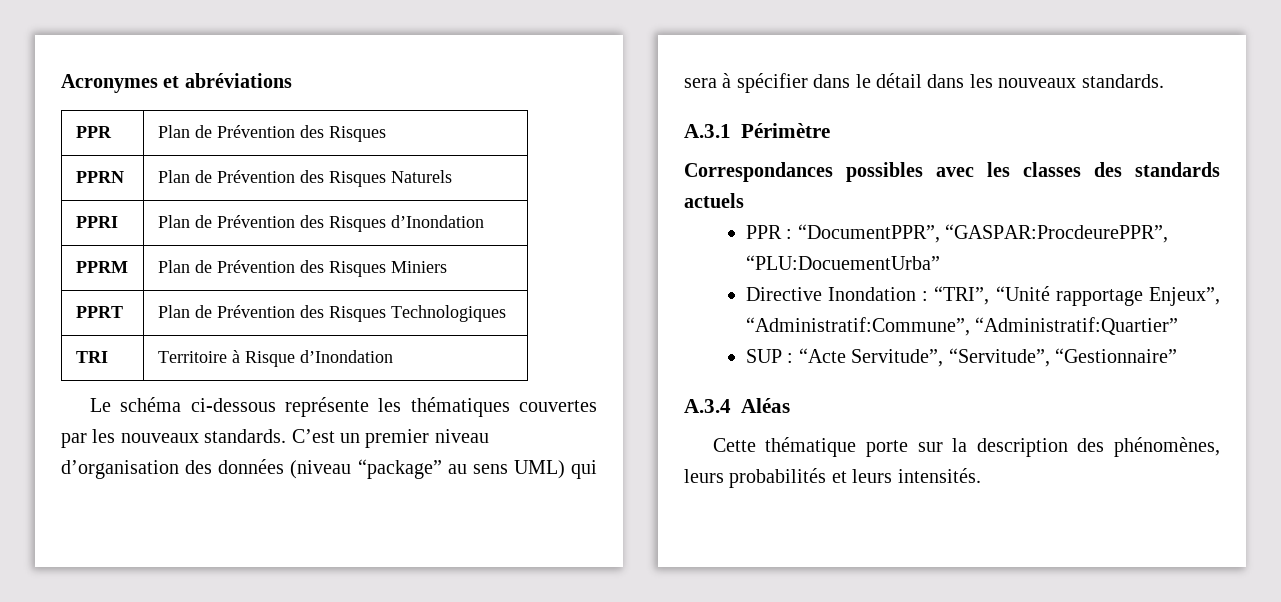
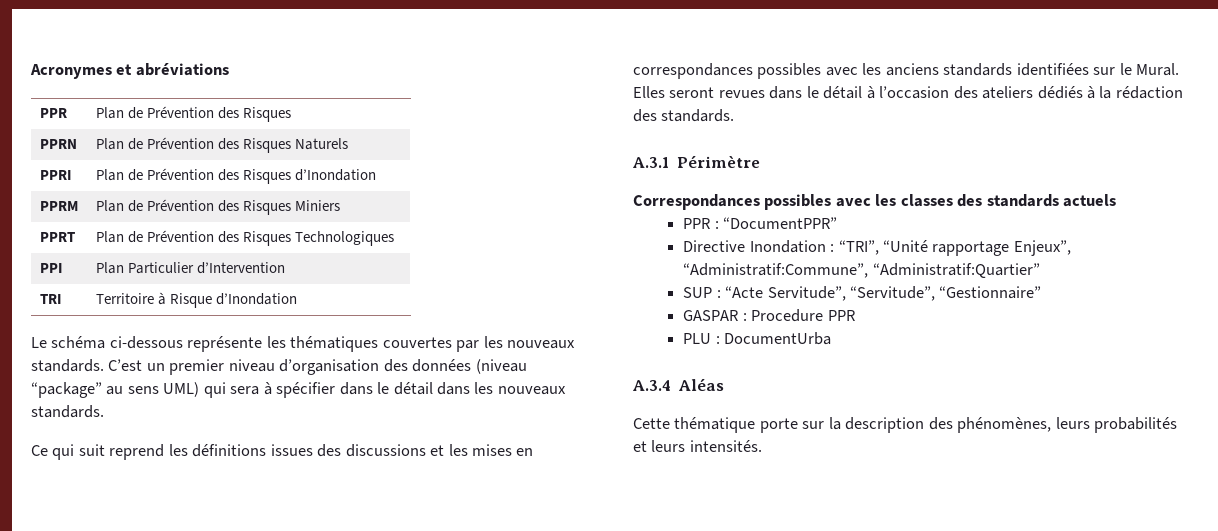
(506, 313) none -> [39,263,63,273] [95,262,285,274] // PPI | Plan Particulier d’Intervention
(1164, 81) none -> [31,444,534,460] [633,63,1180,79] [633,86,1183,99] [633,109,735,122] // Ce qui suit reprend les définitions issues des discussions et les mises en correspondances possibles avec les anciens standards identifiées sur le Mural. Elles seront revues dans le détail à l’occasion des ateliers dédiés à la rédaction des standards.
[797,224,1169,243] [745,255,940,270] “DocumentPPR”, “GASPAR:ProcdeurePPR”, “PLU:DocuementUrba” -> [723,217,838,229] “DocumentPPR”
(1177, 355) none -> [683,309,855,322] [683,332,832,345] // GASPAR : Procedure PPR // PLU : DocumentUrba

